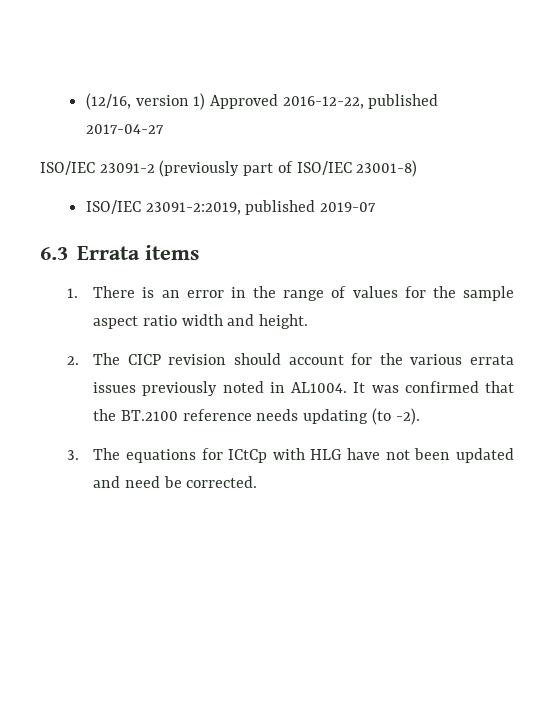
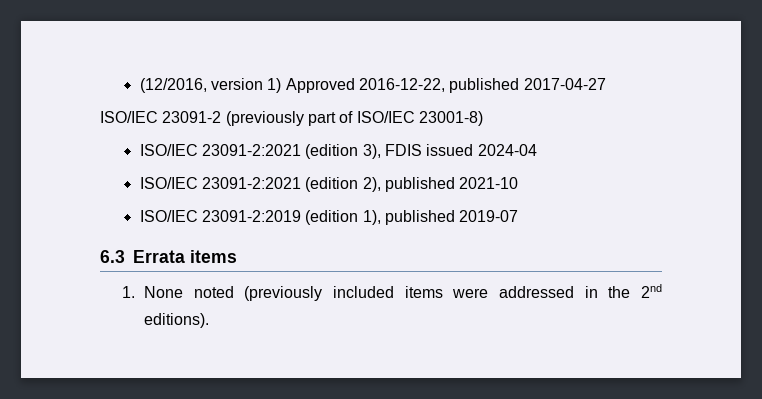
[85,93,131,110] (12/16, -> [139,78,207,93] (12/2016,
[145,202,241,215] 23091-2:2019, -> [201,144,537,159] [139,177,519,192] [139,210,381,225] 23091-2:2021 (edition 3), FDIS issued 2024-04 // ISO/IEC 23091-2:2021 (edition 2), published 2021-10 // ISO/IEC 23091-2:2019 (edition 1),
[93,286,514,301] [93,314,309,329] [66,353,514,365] [93,381,514,396] [93,408,420,425] [66,448,515,463] [93,476,258,488] There is an error in the range of values for the sample aspect ratio width and height. // 2. The CICP revision should account for the various errata issues previously noted in AL1004. It was confirmed that the BT.2100 reference needs updating (to -2). // 3. The equations for ICtCp with HLG have not been updated and need be corrected. -> [143,284,662,301] [143,313,209,328] None noted (previously included items were addressed in the 2nd editions).

